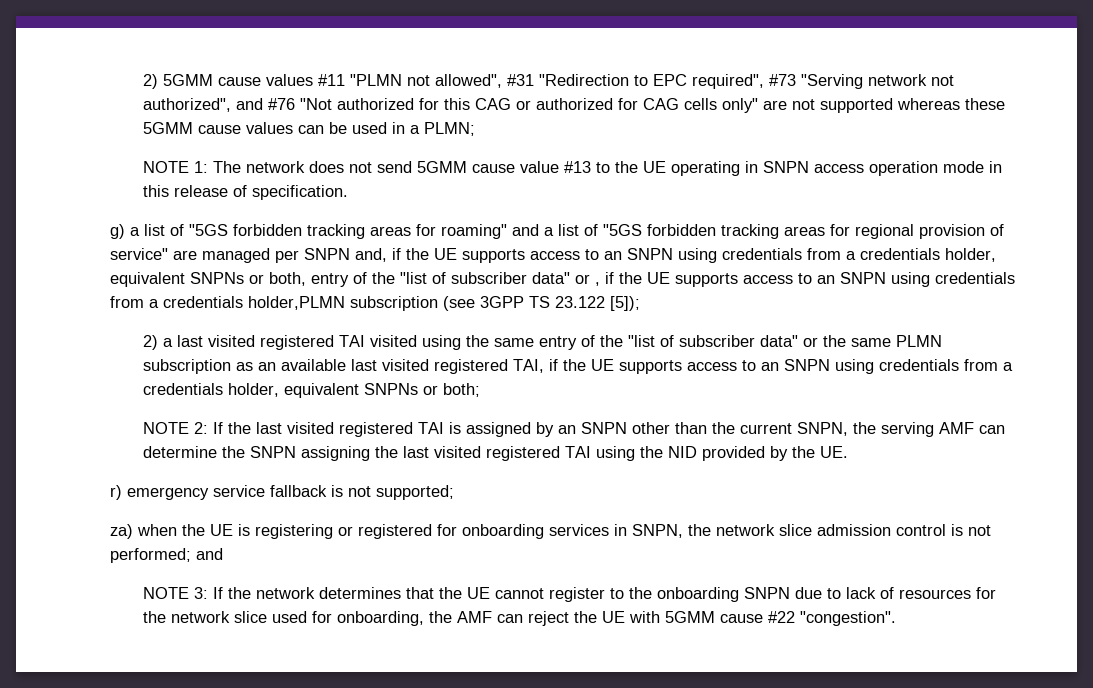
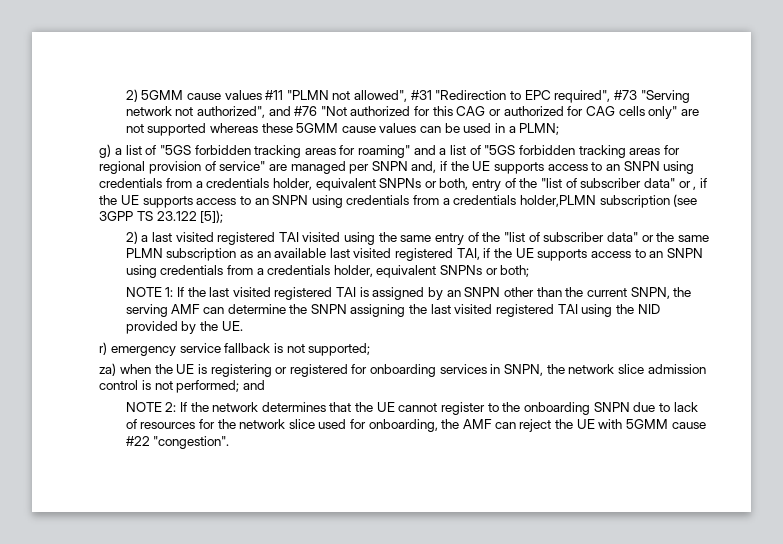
[142,161,1002,176] [142,185,348,200] // NOTE 1: The network does not send 5GMM cause value #13 to the UE operating in SNPN access operation mode in this release of specification. -> (560, 129) none
[193,422,208,434] 2: -> [165,287,174,297] 1:
[193,587,208,599] 3: -> [165,402,177,412] 2:

